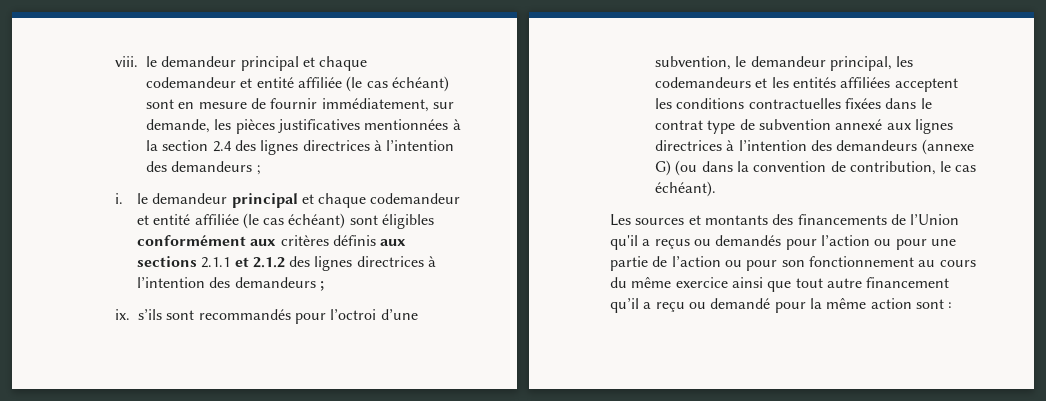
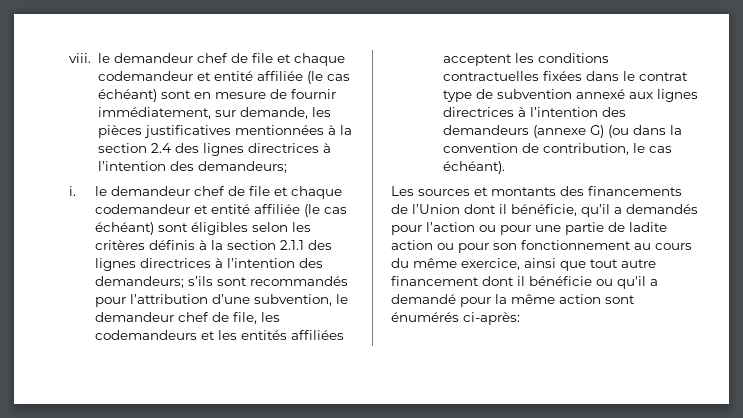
[240,56,299,71] principal -> [196,53,273,63] chef de file
[171,161,261,175] demandeurs ; -> [197,161,287,173] demandeurs;
[231,193,298,208] principal -> [193,186,270,196] chef de file
[136,235,407,246] [136,256,437,271] [136,277,324,291] [114,309,130,320] conformément aux critères définis aux sections 2.1.1 et 2.1.2 des lignes directrices à l’intention des demandeurs ; // ix. -> [251,222,311,232] [94,240,332,250] [94,258,323,271] [94,276,184,288] selon les critères définis à la section 2.1.1 des lignes directrices à l’intention des demandeurs;
[330,309,377,320] l’octroi -> [129,294,208,304] l’attribution
[829,56,892,71] principal, -> [177,312,257,324] chef de file,
[610,235,711,250] qu'il a reçus ou -> [464,204,622,217] dont il bénéficie, qu’il a
[671,256,721,267] l’action -> [629,222,667,232] [391,240,433,250] ladite action
[675,277,728,288] exercice -> [461,258,520,270] exercice,
[610,298,706,313] qu’il a reçu ou -> [482,276,658,289] dont il bénéficie ou qu'il a
[948,302,953,309] : -> [391,312,520,325] énumérés ci-après:

